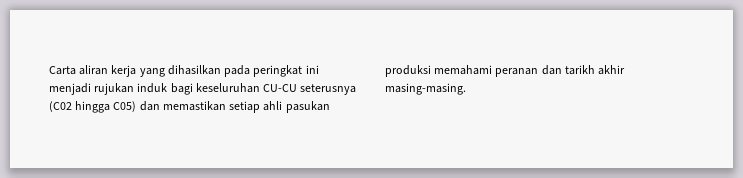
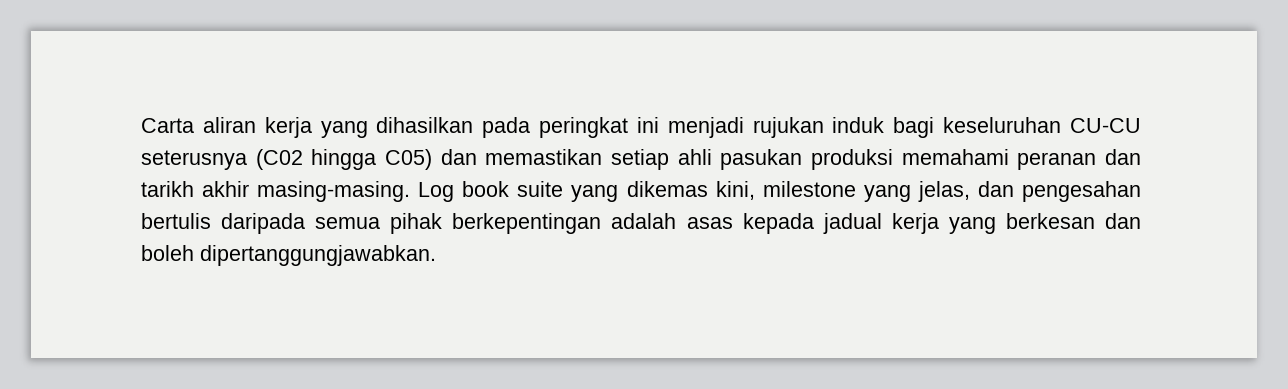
(466, 89) none -> [418,181,1142,202] [141,213,1142,234] [141,245,436,266] Log book suite yang dikemas kini, milestone yang jelas, dan pengesahan bertulis daripada semua pihak berkepentingan adalah asas kepada jadual kerja yang berkesan dan boleh dipertanggungjawabkan.

